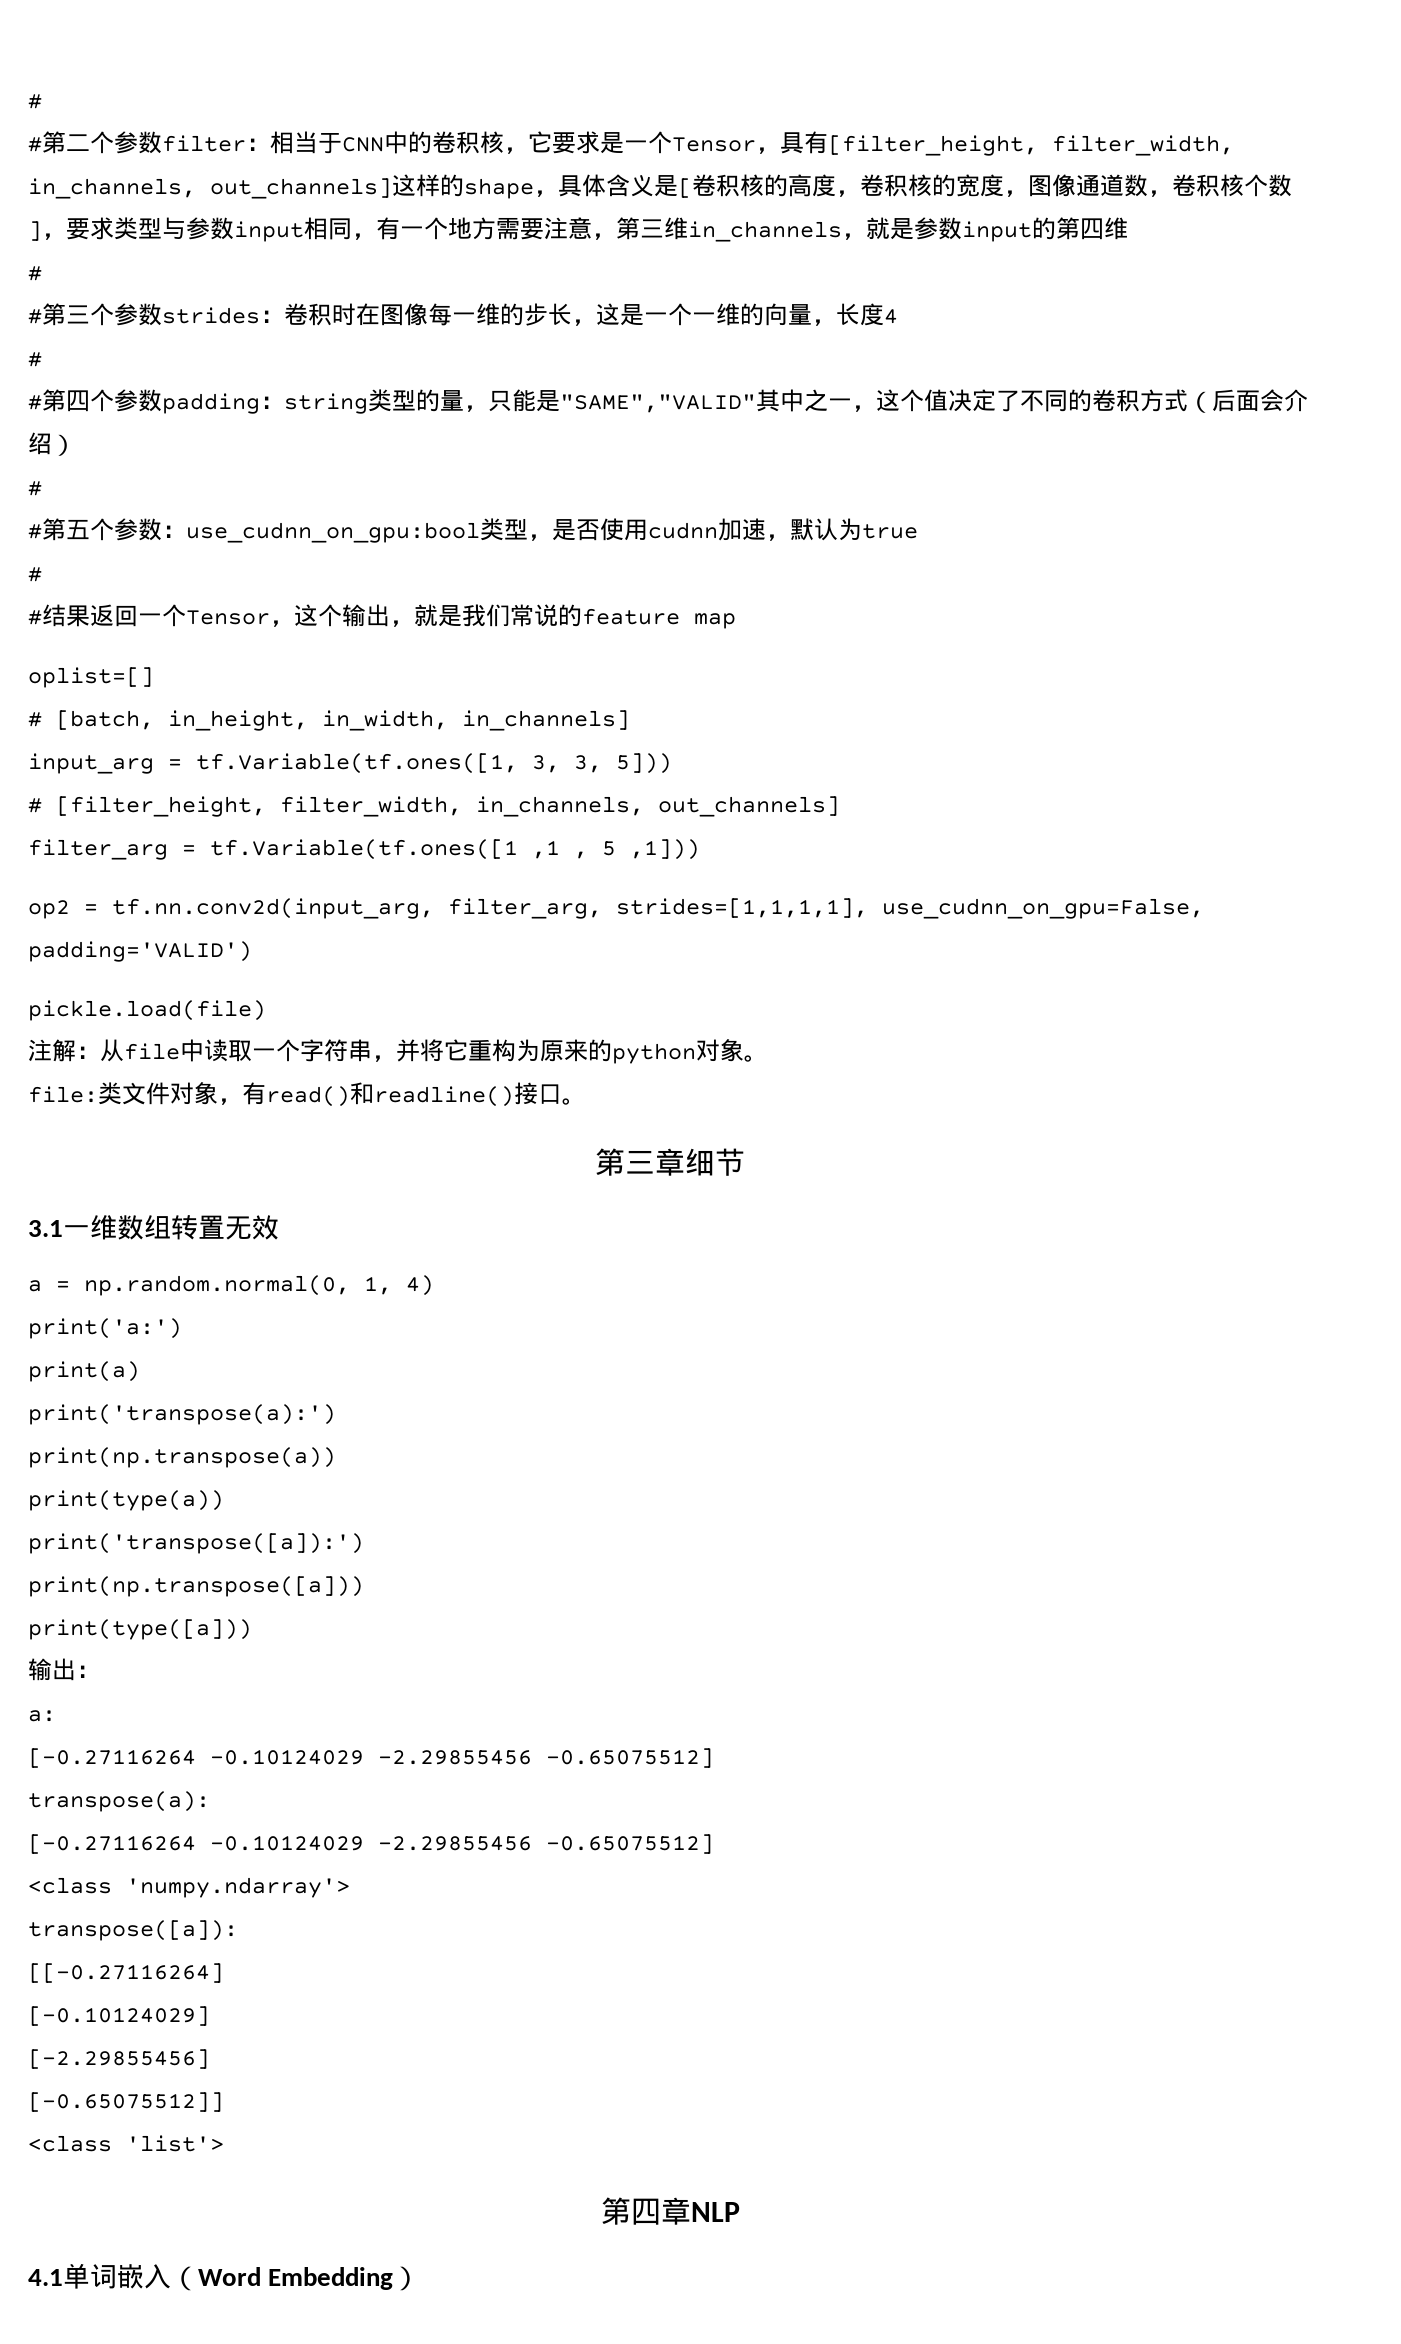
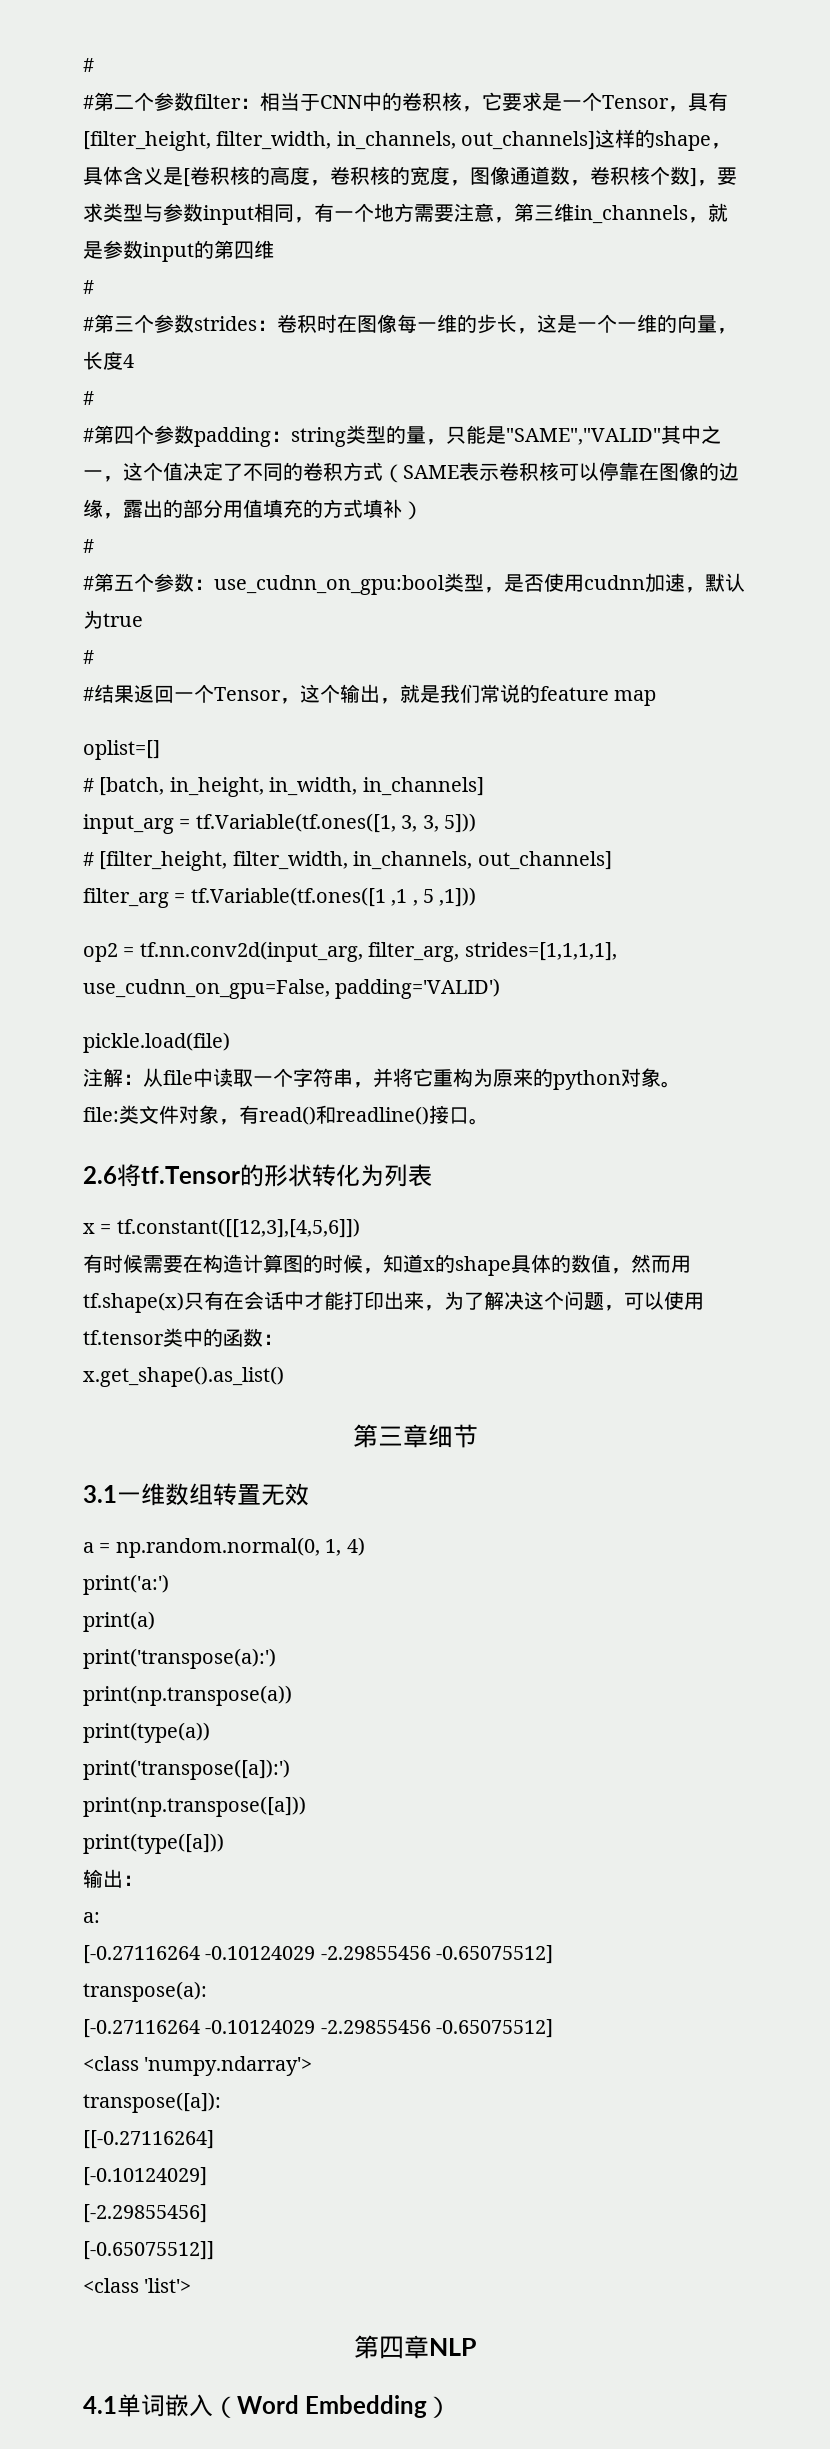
[1212,389,1308,412] [28,432,52,455] 后面会介绍 -> [403,462,739,481] [83,499,403,519] SAME表示卷积核可以停靠在图像的边缘，露出的部分用值填充的方式填补
(586, 1101) none -> [83,1164,432,1187] [83,1218,360,1238] [83,1254,691,1276] [83,1291,704,1313] [83,1328,283,1347] [83,1366,284,1387] // 2.6将tf.Tensor的形状转化为列表 // x = tf.constant([[12,3],[4,5,6]]) // 有时候需要在构造计算图的时候，知道x的shape具体的数值，然而用tf.shape(x)只有在会话中才能打印出来，为了解决这个问题，可以使用tf.tensor类中的函数： // x.get_shape().as_list()

